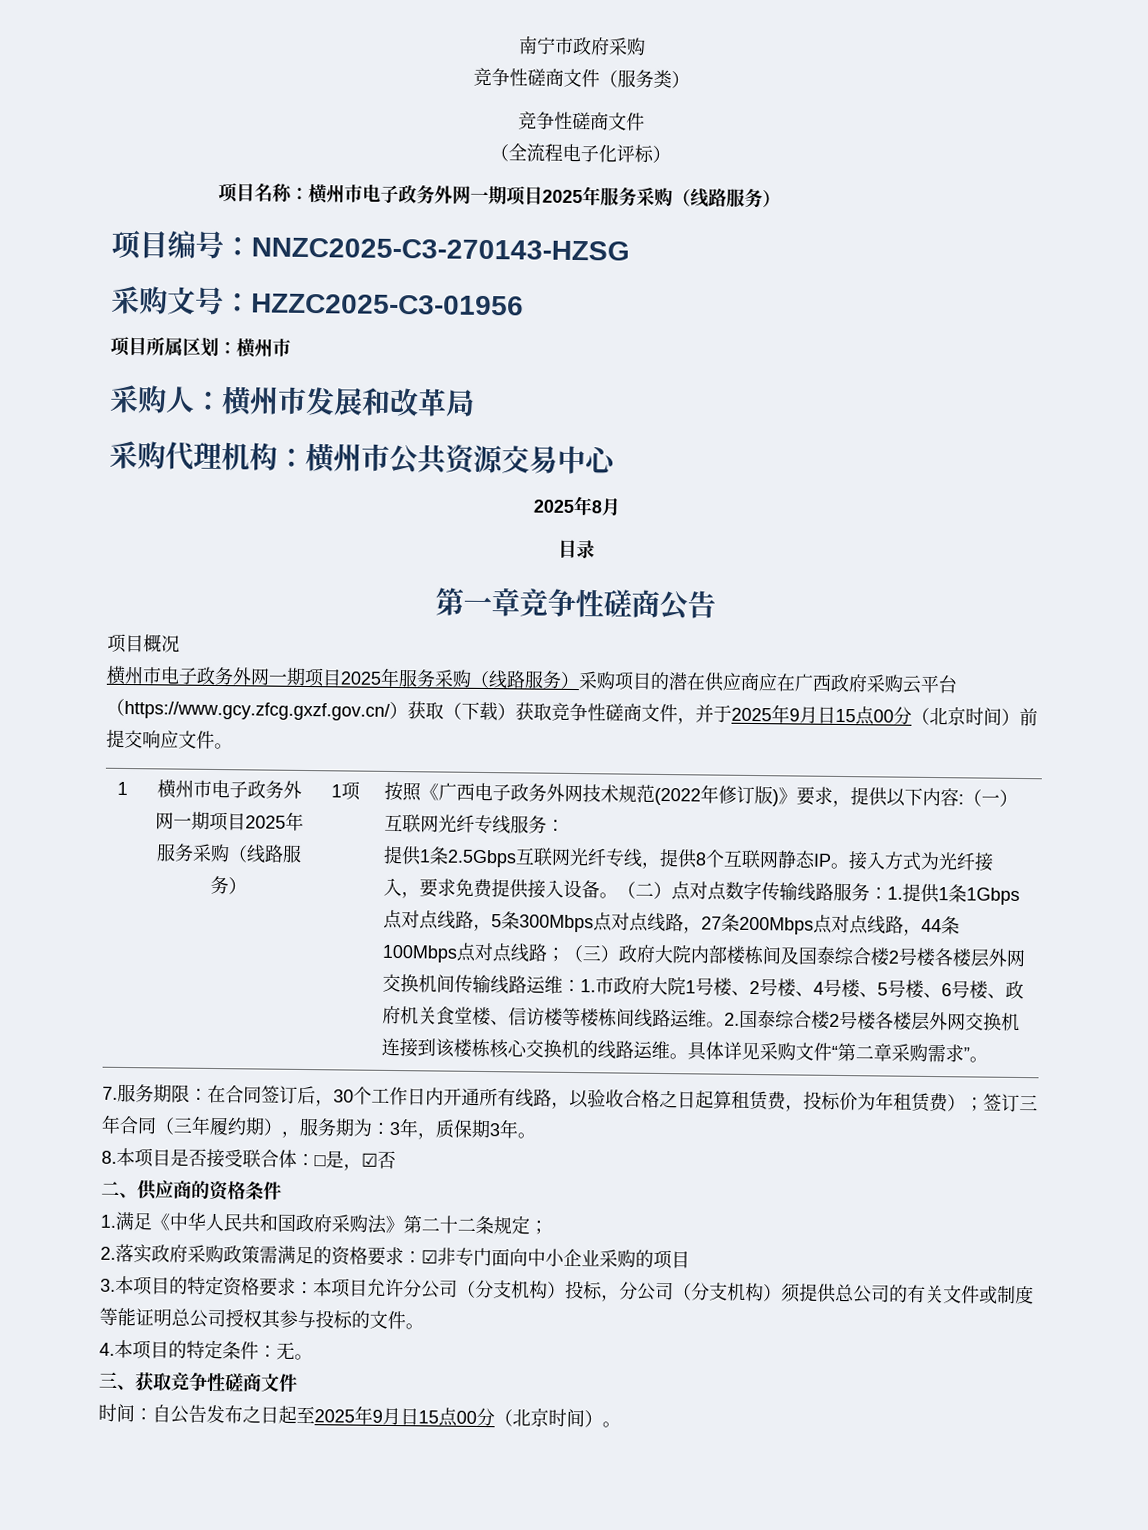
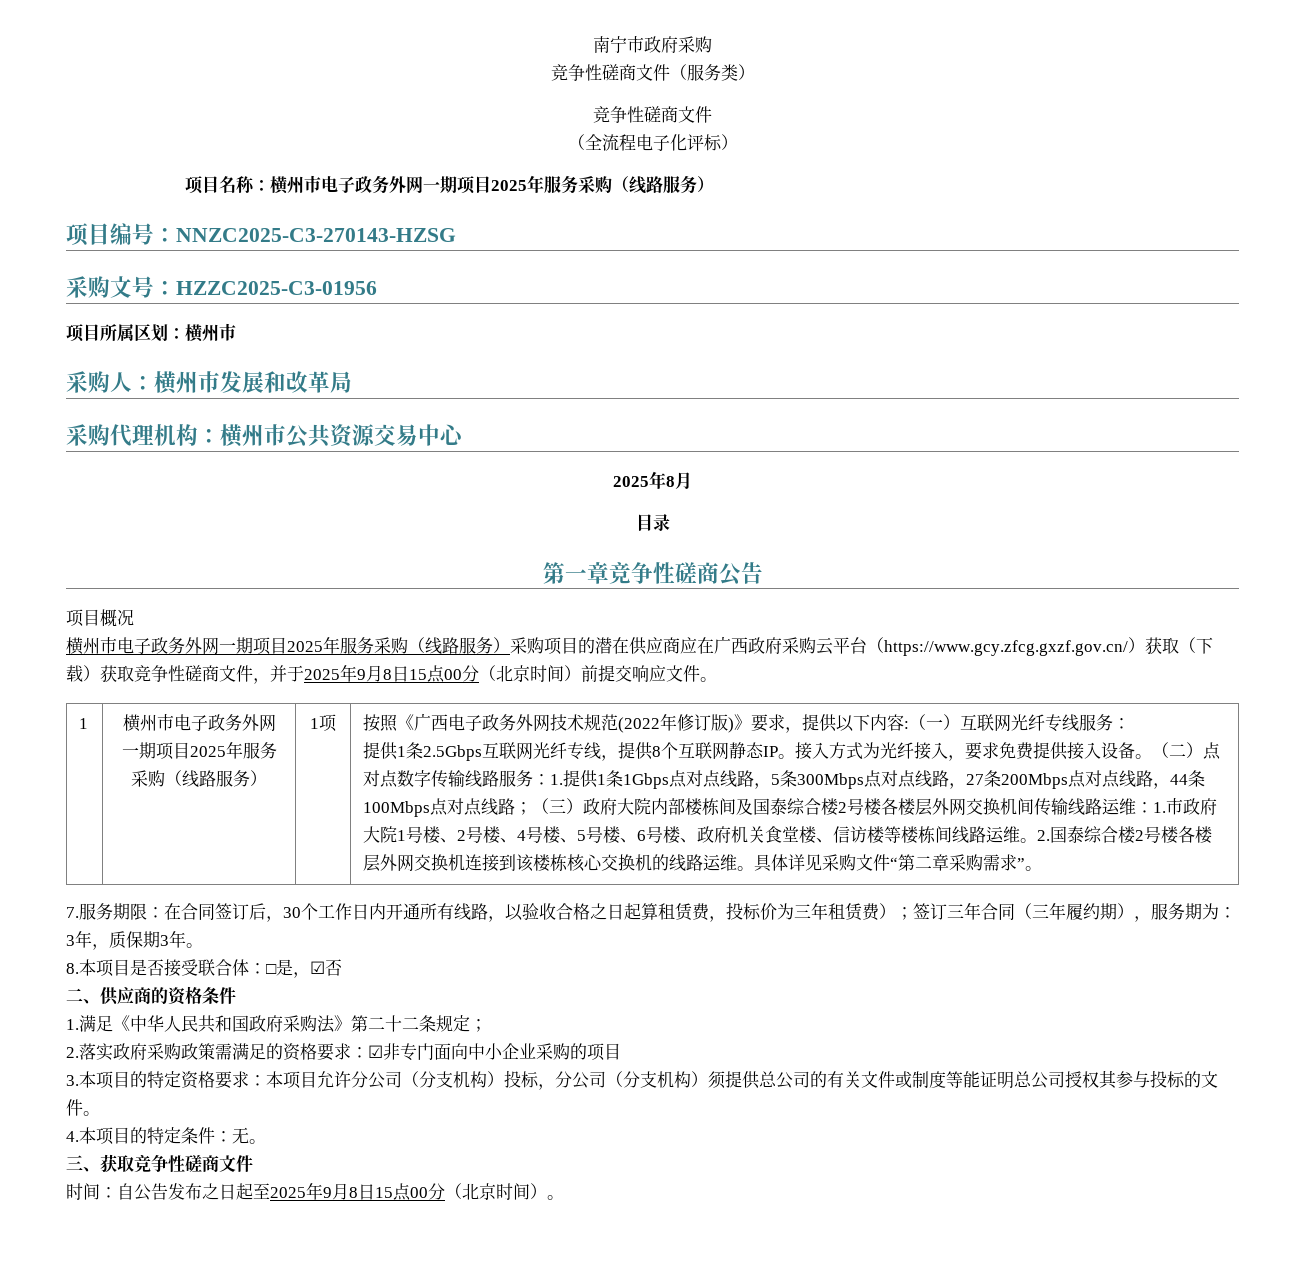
(818, 715) none -> [383,669,392,680] 8
(876, 1101) none -> [794,904,811,918] 三
(401, 1416) none -> [349,1187,358,1198] 8

